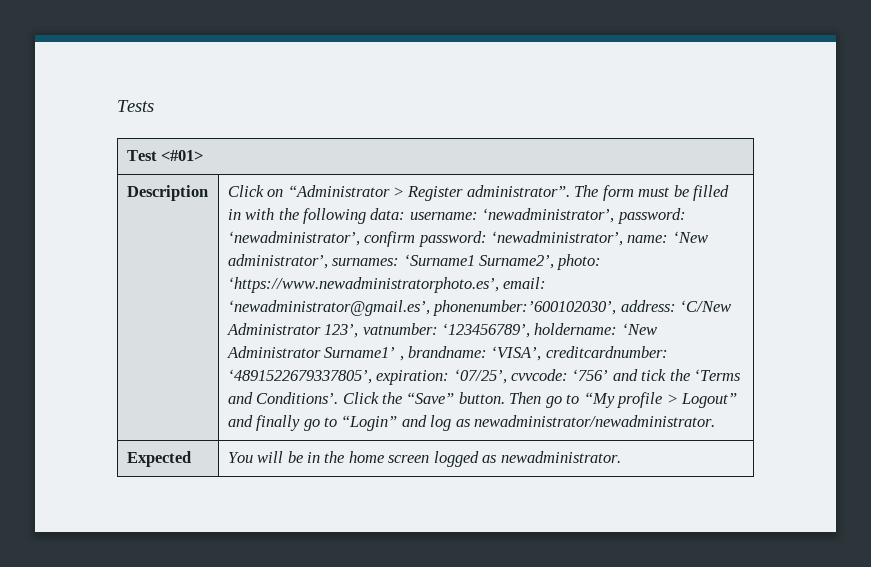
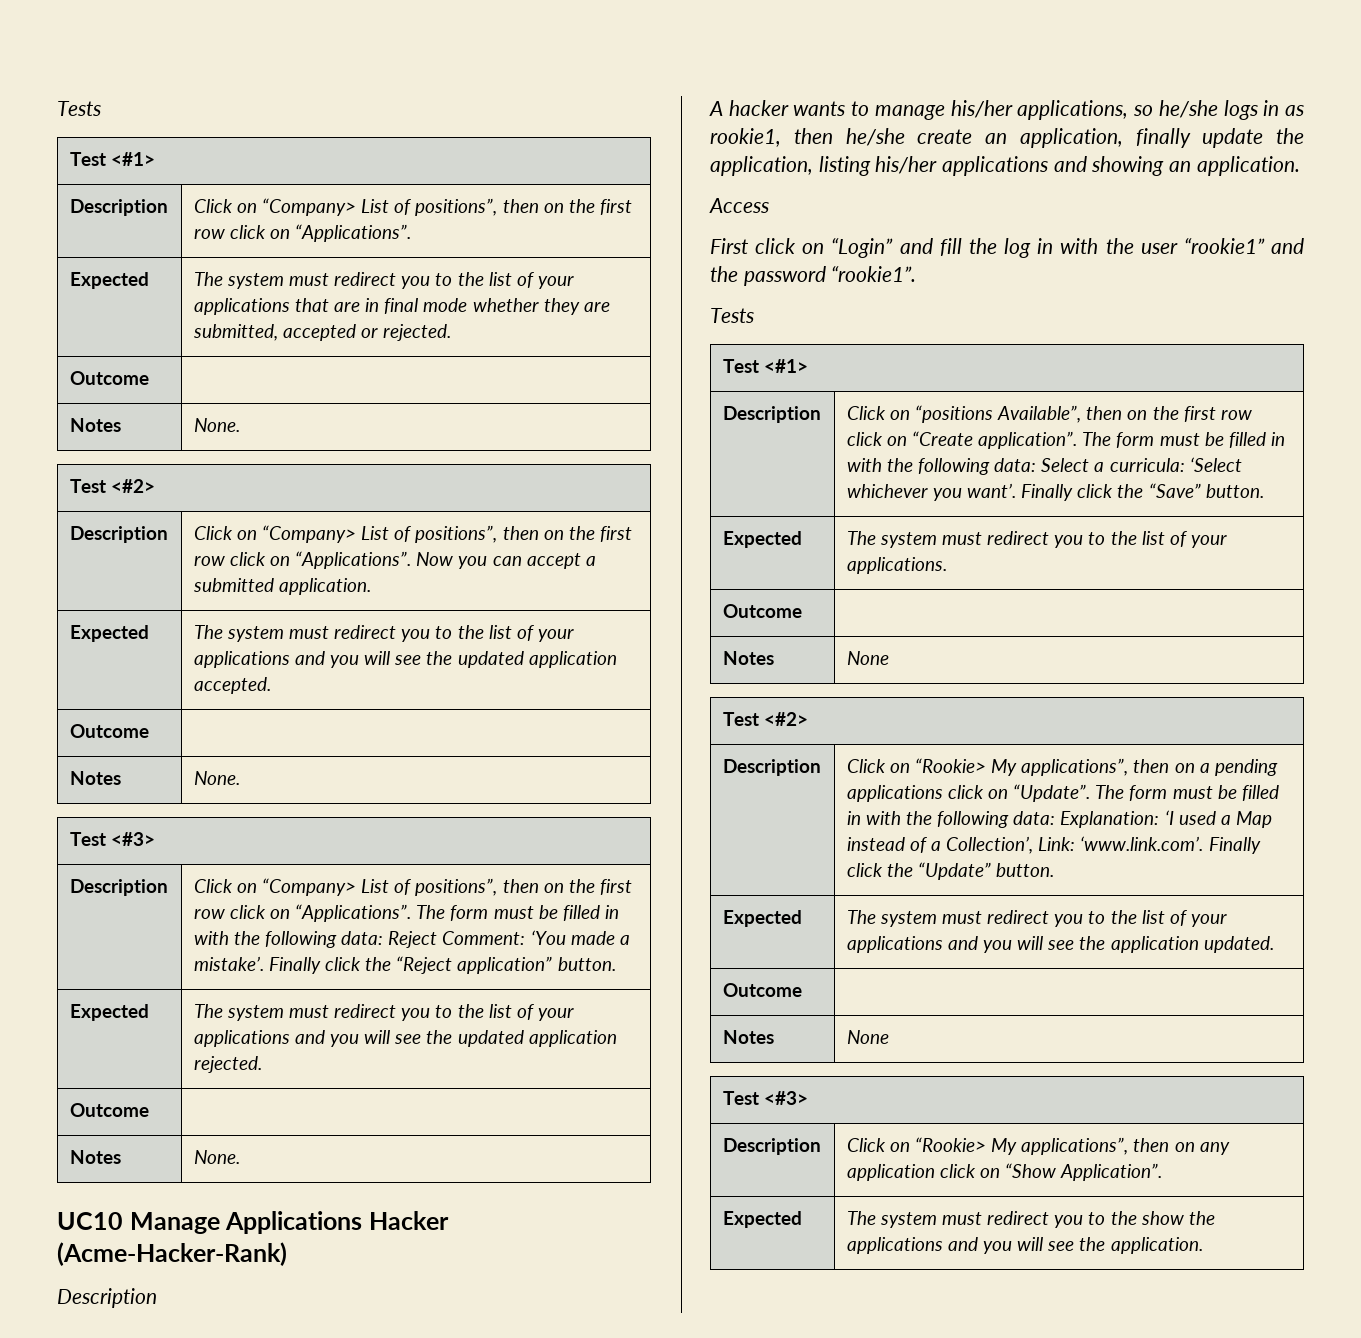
[117,100,154,112] [126,150,204,161] [126,185,208,201] [227,185,570,201] Tests // Test <#01> // Description | Click on “Administrator > Register administrator”. -> [57,101,101,116] [69,152,155,166] [69,199,168,216] [193,198,632,216] [193,224,412,242] [69,272,149,289] [193,272,574,289] [193,298,610,315] [192,324,452,341] [69,371,149,385] [69,418,121,432] [193,418,240,432] [69,479,155,493] [69,526,168,543] [193,525,632,543] [193,551,596,569] [192,578,371,595] [69,625,149,642] [193,625,574,642] [193,651,617,668] [193,677,271,694] [69,724,149,738] [69,771,121,785] [193,771,240,785] [69,832,155,846] [69,879,168,896] [193,878,632,896] [193,904,412,922] Tests // Test <#1> // Description | Click on “Company> List of positions”, then on the first row click on “Applications”. // Expected | The system must redirect you to the list of your applications that are in final mode whether they are submitted, accepted or rejected. // Outcome | // Notes | None. // Test <#2> // Description | Click on “Company> List of positions”, then on the first row click on “Applications”. Now you can accept a submitted application. // Expected | The system must redirect you to the list of your applications and you will see the updated application accepted. // Outcome | // Notes | None. // Test <#3> // Description | Click on “Company> List of positions”, then on the first row click on “Applications”.
[409,208,686,224] [227,231,708,247] [227,254,602,270] [227,277,547,293] [227,300,731,316] [226,323,657,338] [226,346,668,361] [227,369,741,385] [227,392,738,408] [227,415,716,431] [126,451,191,467] [227,451,621,467] username: ‘newadministrator’, password: ‘newadministrator’, confirm password: ‘newadministrator’, name: ‘New administrator’, surnames: ‘Surname1 Surname2’, photo: ‘https://www.newadministratorphoto.es’, email: ‘newadministrator@gmail.es’, phonenumber:’600102030’, address: ‘C/New Administrator 123’, vatnumber: ‘123456789’, holdername: ‘New Administrator Surname1’ , brandname: ‘VISA’, creditcardnumber: ‘4891522679337805’, expiration: ‘07/25’, cvvcode: ‘756’ and tick the ‘Terms and Conditions’. Click the “Save” button. Then go to “My profile > Logout” and finally go to “Login” and log as newadministrator/newadministrator. // Expected | You will be in the home screen logged as newadministrator. -> [388,930,630,948] [193,956,616,974] [69,1004,149,1021] [193,1004,574,1021] [193,1030,617,1047] [193,1056,262,1073] [69,1103,149,1117] [69,1150,121,1164] [193,1150,240,1164] [57,1211,449,1234] [57,1242,287,1266] [57,1288,157,1308] [709,100,1304,120] [710,128,1304,148] [710,156,1300,176] [709,198,769,213] [710,237,1304,258] [710,265,917,286] [710,308,754,323] [722,359,808,373] [722,406,821,423] [846,405,1252,423] [846,431,1285,449] [846,457,1242,475] [846,483,1264,501] [722,531,802,548] [846,531,1227,548] [846,557,947,574] [722,604,802,618] [722,651,774,665] [846,651,889,665] [722,712,808,726] [722,759,821,776] [846,758,1278,776] [846,784,1279,802] [846,810,1272,828] [846,836,1261,854] [846,862,1055,880] [722,910,802,927] [846,910,1227,927] [846,936,1274,953] [722,983,802,997] [722,1030,774,1044] [846,1030,889,1044] [722,1091,808,1105] [722,1138,821,1155] [846,1137,1230,1155] [846,1163,1163,1181] [722,1211,802,1228] [846,1211,1215,1228] [846,1237,1203,1254] Reject Comment: ‘You made a mistake’. Finally click the “Reject application” button. // Expected | The system must redirect you to the list of your applications and you will see the updated application rejected. // Outcome | // Notes | None. // UC10 Manage Applications Hacker (Acme-Hacker-Rank) // Description // A hacker wants to manage his/her applications, so he/she logs in as rookie1, then he/she create an application, finally update the application, listing his/her applications and showing an application. // Access // First click on “Login” and fill the log in with the user “rookie1” and the password “rookie1”. // Tests // Test <#1> // Description | Click on “positions Available”, then on the first row click on “Create application”. The form must be filled in with the following data: Select a curricula: ‘Select whichever you want’. Finally click the “Save” button. // Expected | The system must redirect you to the list of your applications. // Outcome | // Notes | None // Test <#2> // Description | Click on “Rookie> My applications”, then on a pending applications click on “Update”. The form must be filled in with the following data: Explanation: ‘I used a Map instead of a Collection’, Link: ‘www.link.com’. Finally click the “Update” button. // Expected | The system must redirect you to the list of your applications and you will see the application updated. // Outcome | // Notes | None // Test <#3> // Description | Click on “Rookie> My applications”, then on any application click on “Show Application”. // Expected | The system must redirect you to the show the applications and you will see the application.

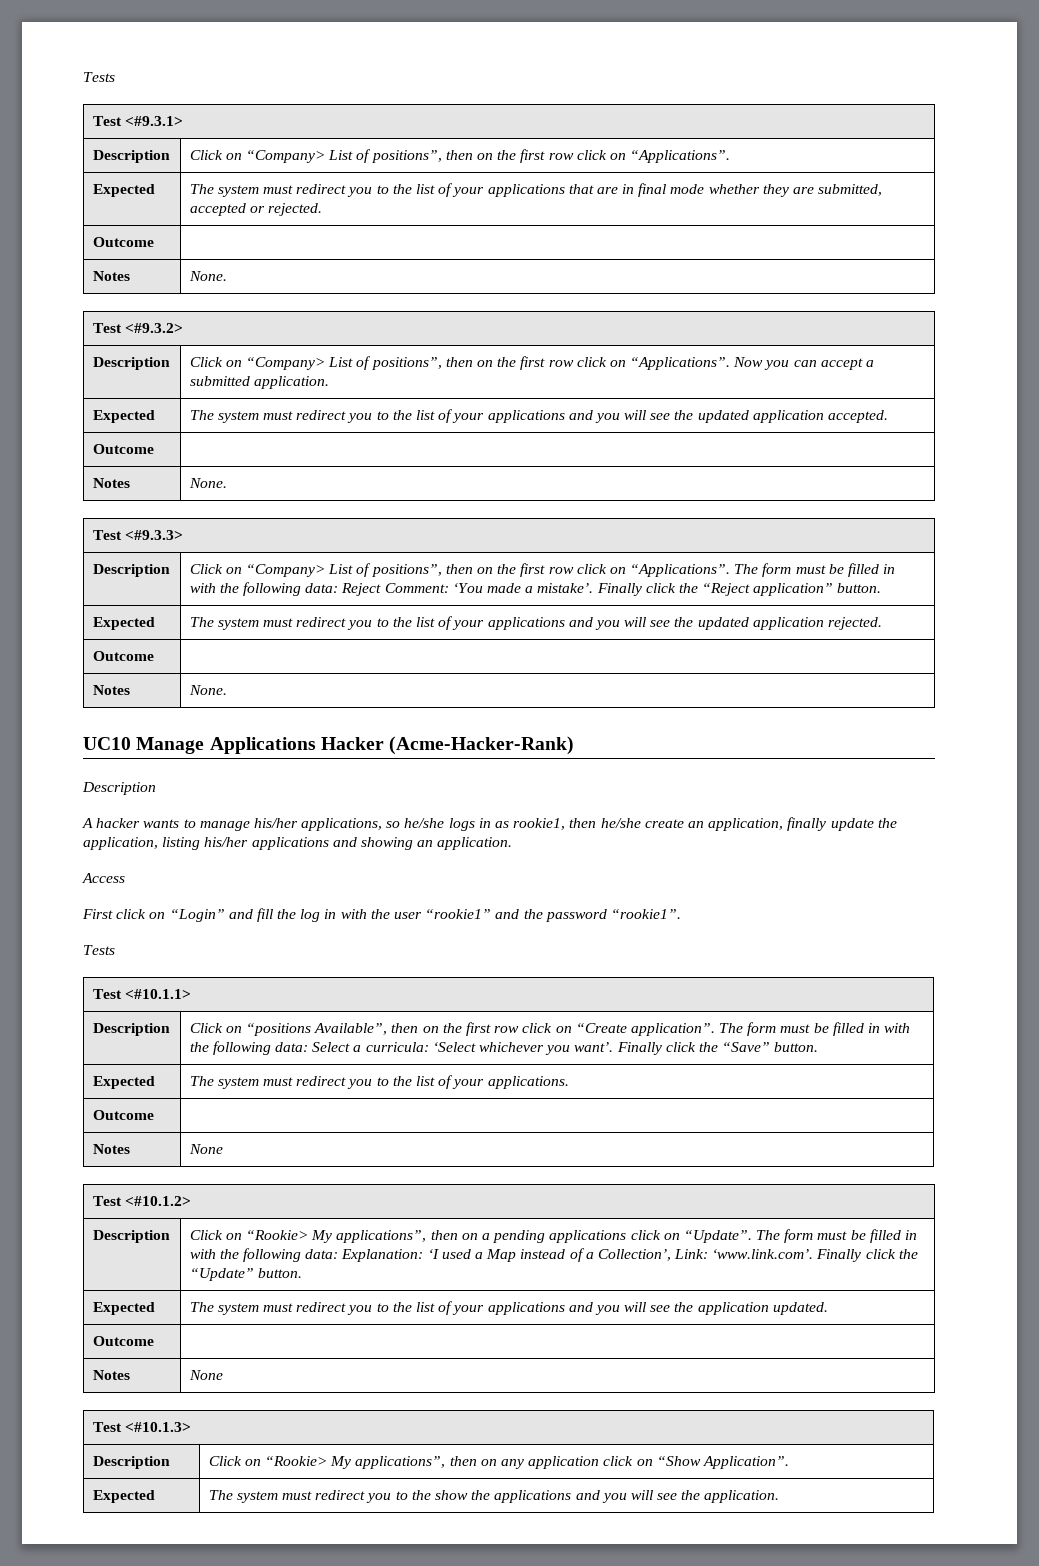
[57,101,101,116] [69,152,155,166] Tests // Test <#1> -> [83,72,115,82] [92,116,183,126] Tests // Test <#9.3.1>
[110,479,155,493] <#2> -> [124,323,183,333] <#9.3.2>
[110,832,155,846] <#3> -> [124,530,183,540] <#9.3.3>
[763,359,808,373] <#1> -> [124,989,191,999] <#10.1.1>
[763,712,808,726] <#2> -> [124,1196,191,1206] <#10.1.2>
[763,1091,808,1105] <#3> -> [124,1422,191,1432] <#10.1.3>

